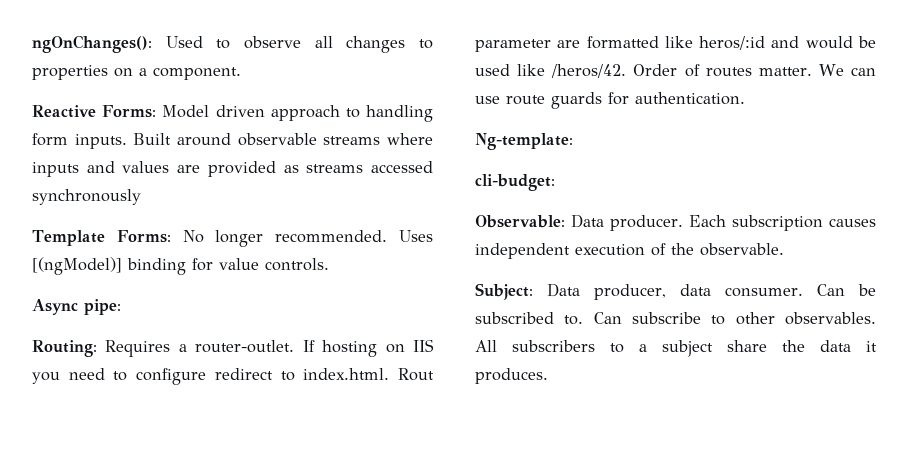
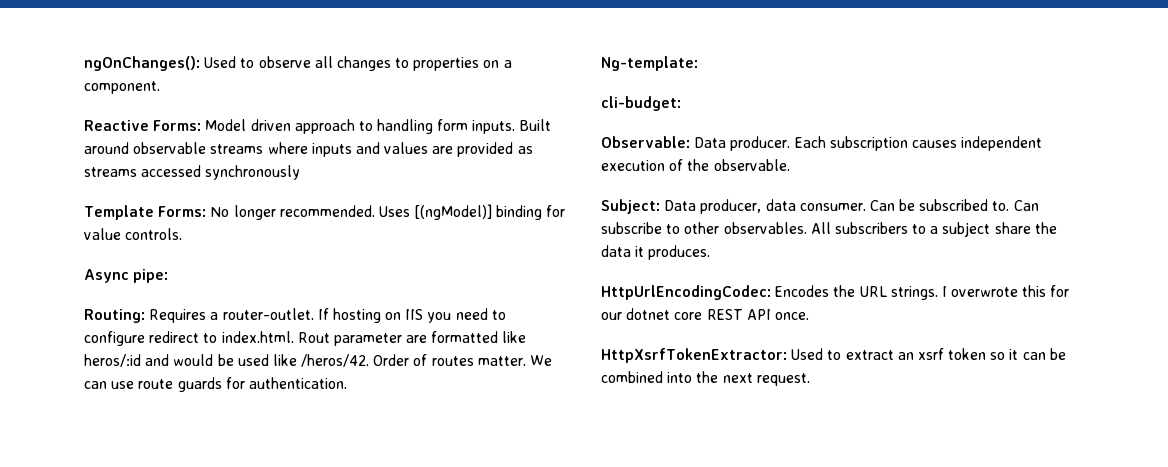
(548, 376) none -> [601,285,1070,300] [601,308,809,320] [601,348,1066,363] [601,371,810,386] // HttpUrlEncodingCodec: Encodes the URL strings. I overwrote this for our dotnet core REST API once. // HttpXsrfTokenExtractor: Used to extract an xsrf token so it can be combined into the next request.

